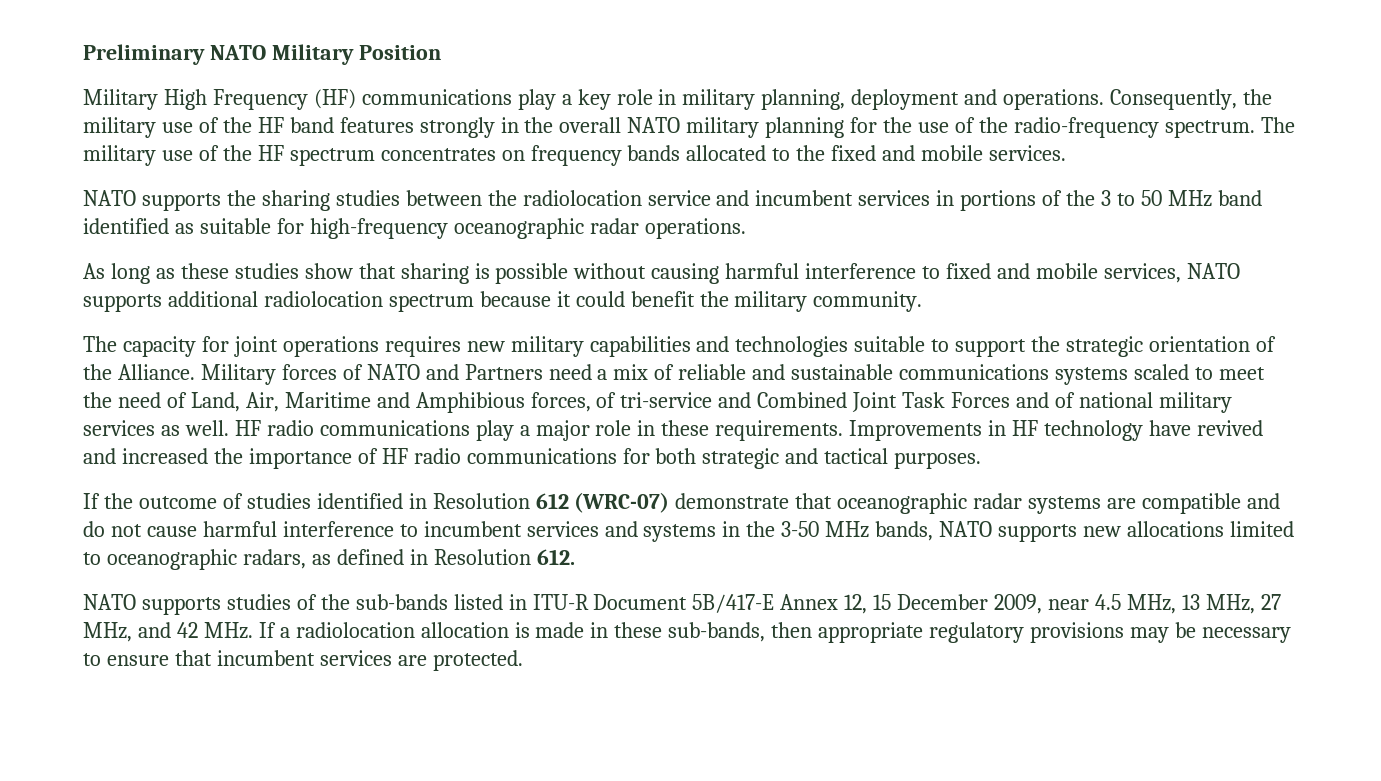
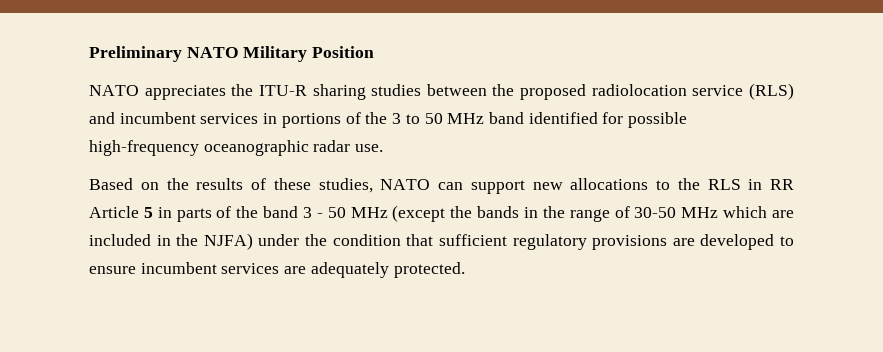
[83,89,1273,110] [83,117,1295,138] [83,145,1067,166] [83,190,256,211] Military High Frequency (HF) communications play a key role in military planning, deployment and operations. Consequently, the military use of the HF band features strongly in the overall NATO military planning for the use of the radio-frequency spectrum. The military use of the HF spectrum concentrates on frequency bands allocated to the fixed and mobile services. // NATO supports the -> [89,84,307,100] NATO appreciates the ITU-R
(517, 198) none -> [520,84,587,100] proposed
(711, 198) none -> [748,83,794,100] (RLS)
[174,218,746,239] [83,263,1240,284] [83,291,923,312] [83,336,1276,357] [83,364,1265,385] [83,392,1232,413] [83,420,1263,441] [83,448,982,469] [83,492,1280,514] [83,521,1294,542] [83,549,575,570] [83,594,1281,615] [83,622,1291,643] as suitable for high-frequency oceanographic radar operations. // As long as these studies show that sharing is possible without causing harmful interference to fixed and mobile services, NATO supports additional radiolocation spectrum because it could benefit the military community. // The capacity for joint operations requires new military capabilities and technologies suitable to support the strategic orientation of the Alliance. Military forces of NATO and Partners need a mix of reliable and sustainable communications systems scaled to meet the need of Land, Air, Maritime and Amphibious forces, of tri-service and Combined Joint Task Forces and of national military services as well. HF radio communications play a major role in these requirements. Improvements in HF technology have revived and increased the importance of HF radio communications for both strategic and tactical purposes. // If the outcome of studies identified in Resolution 612 (WRC-07) demonstrate that oceanographic radar systems are compatible and do not cause harmful interference to incumbent services and systems in the 3-50 MHz bands, NATO supports new allocations limited to oceanographic radars, as defined in Resolution 612. // NATO supports studies of the sub-bands listed in ITU-R Document 5B/417-E Annex 12, 15 December 2009, near 4.5 MHz, 13 MHz, 27 MHz, and 42 MHz. If a radiolocation allocation is made in these sub-bands, then appropriate regulatory provisions may be necessary -> [602,112,688,128] [89,140,384,156] [89,178,794,194] [89,205,794,222] [89,233,775,250] for possible high-frequency oceanographic radar use. // Based on the results of these studies, NATO can support new allocations to the RLS in RR Article 5 in parts of the band 3 - 50 MHz (except the bands in the range of 30-50 MHz which are included in the NJFA) under the condition that sufficient regulatory provisions are developed
[174,650,212,666] that -> (136, 270) none
(427, 660) none -> [310,262,389,278] adequately

